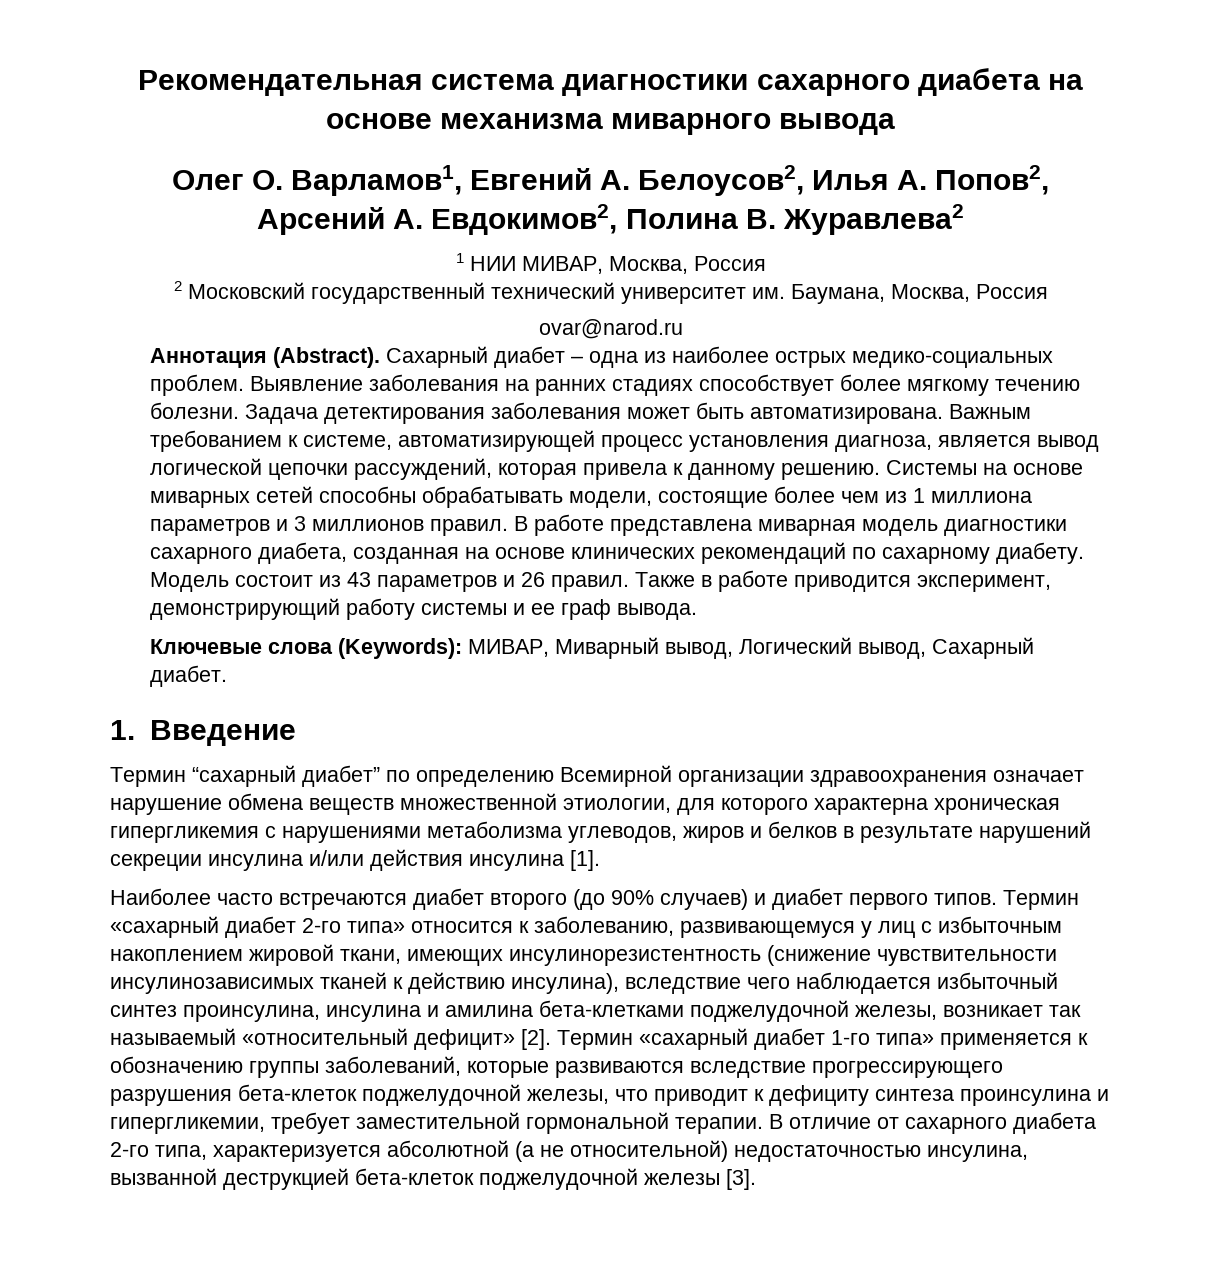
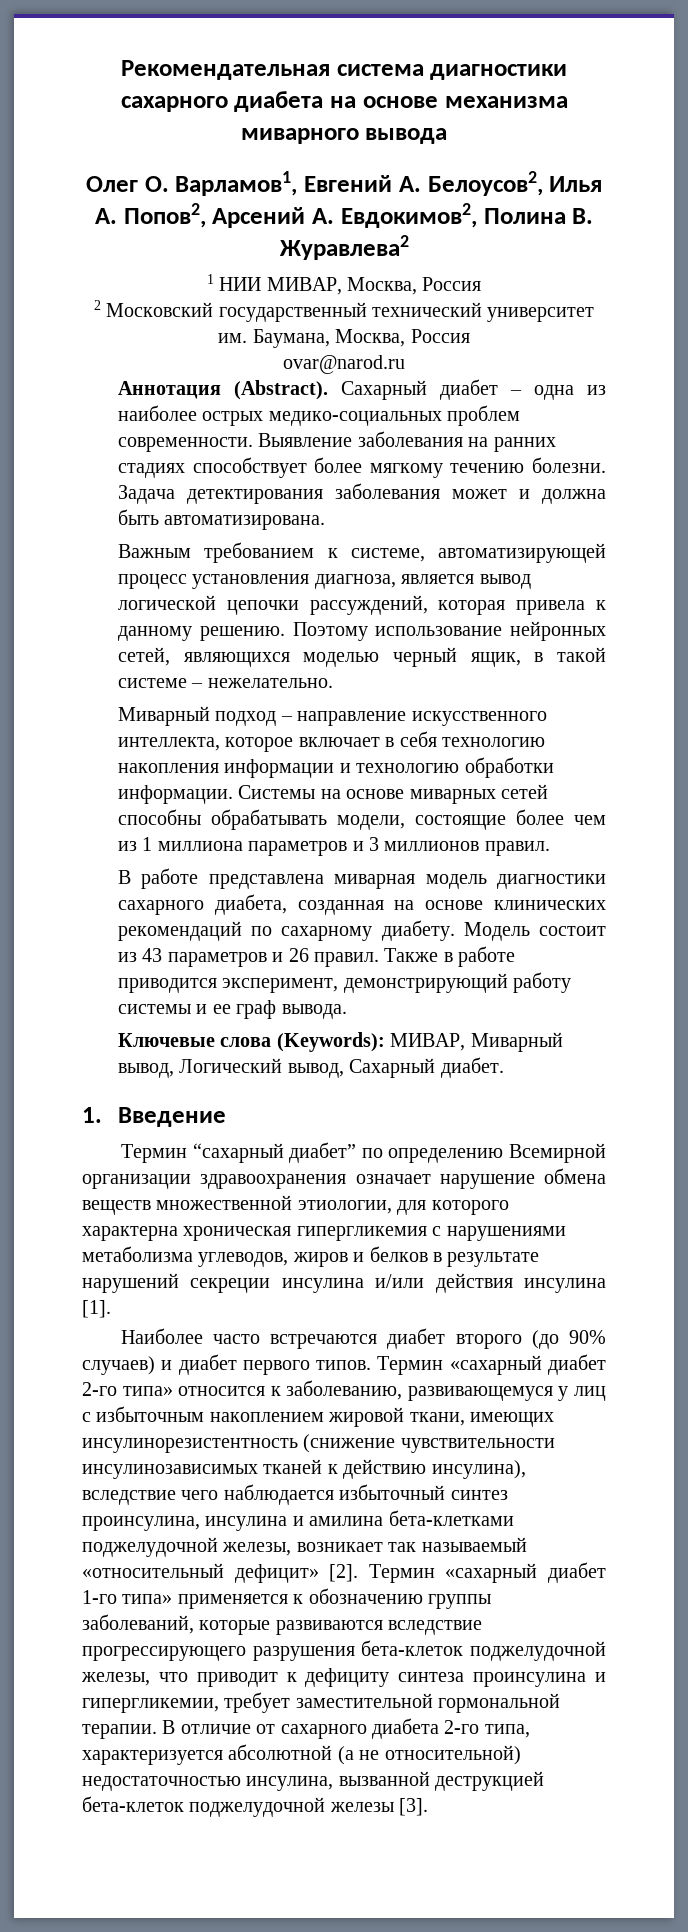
[149,374,244,396] проблем. -> [447,405,521,426] [118,437,254,452] проблем современности.
(690, 413) none -> [519,489,607,504] и должна
(943, 415) none -> (326, 522) //
(880, 471) none -> [292,621,606,641] [118,647,606,667] [118,678,333,688] [118,706,547,726] [118,731,546,752] [118,757,554,778] [118,785,234,804] Поэтому использование нейронных сетей, являющихся моделью черный ящик, в такой системе – нежелательно. // Миварный подход – направление искусственного интеллекта, которое включает в себя технологию накопления информации и технологию обработки информации.
(508, 527) none -> (550, 848) //

